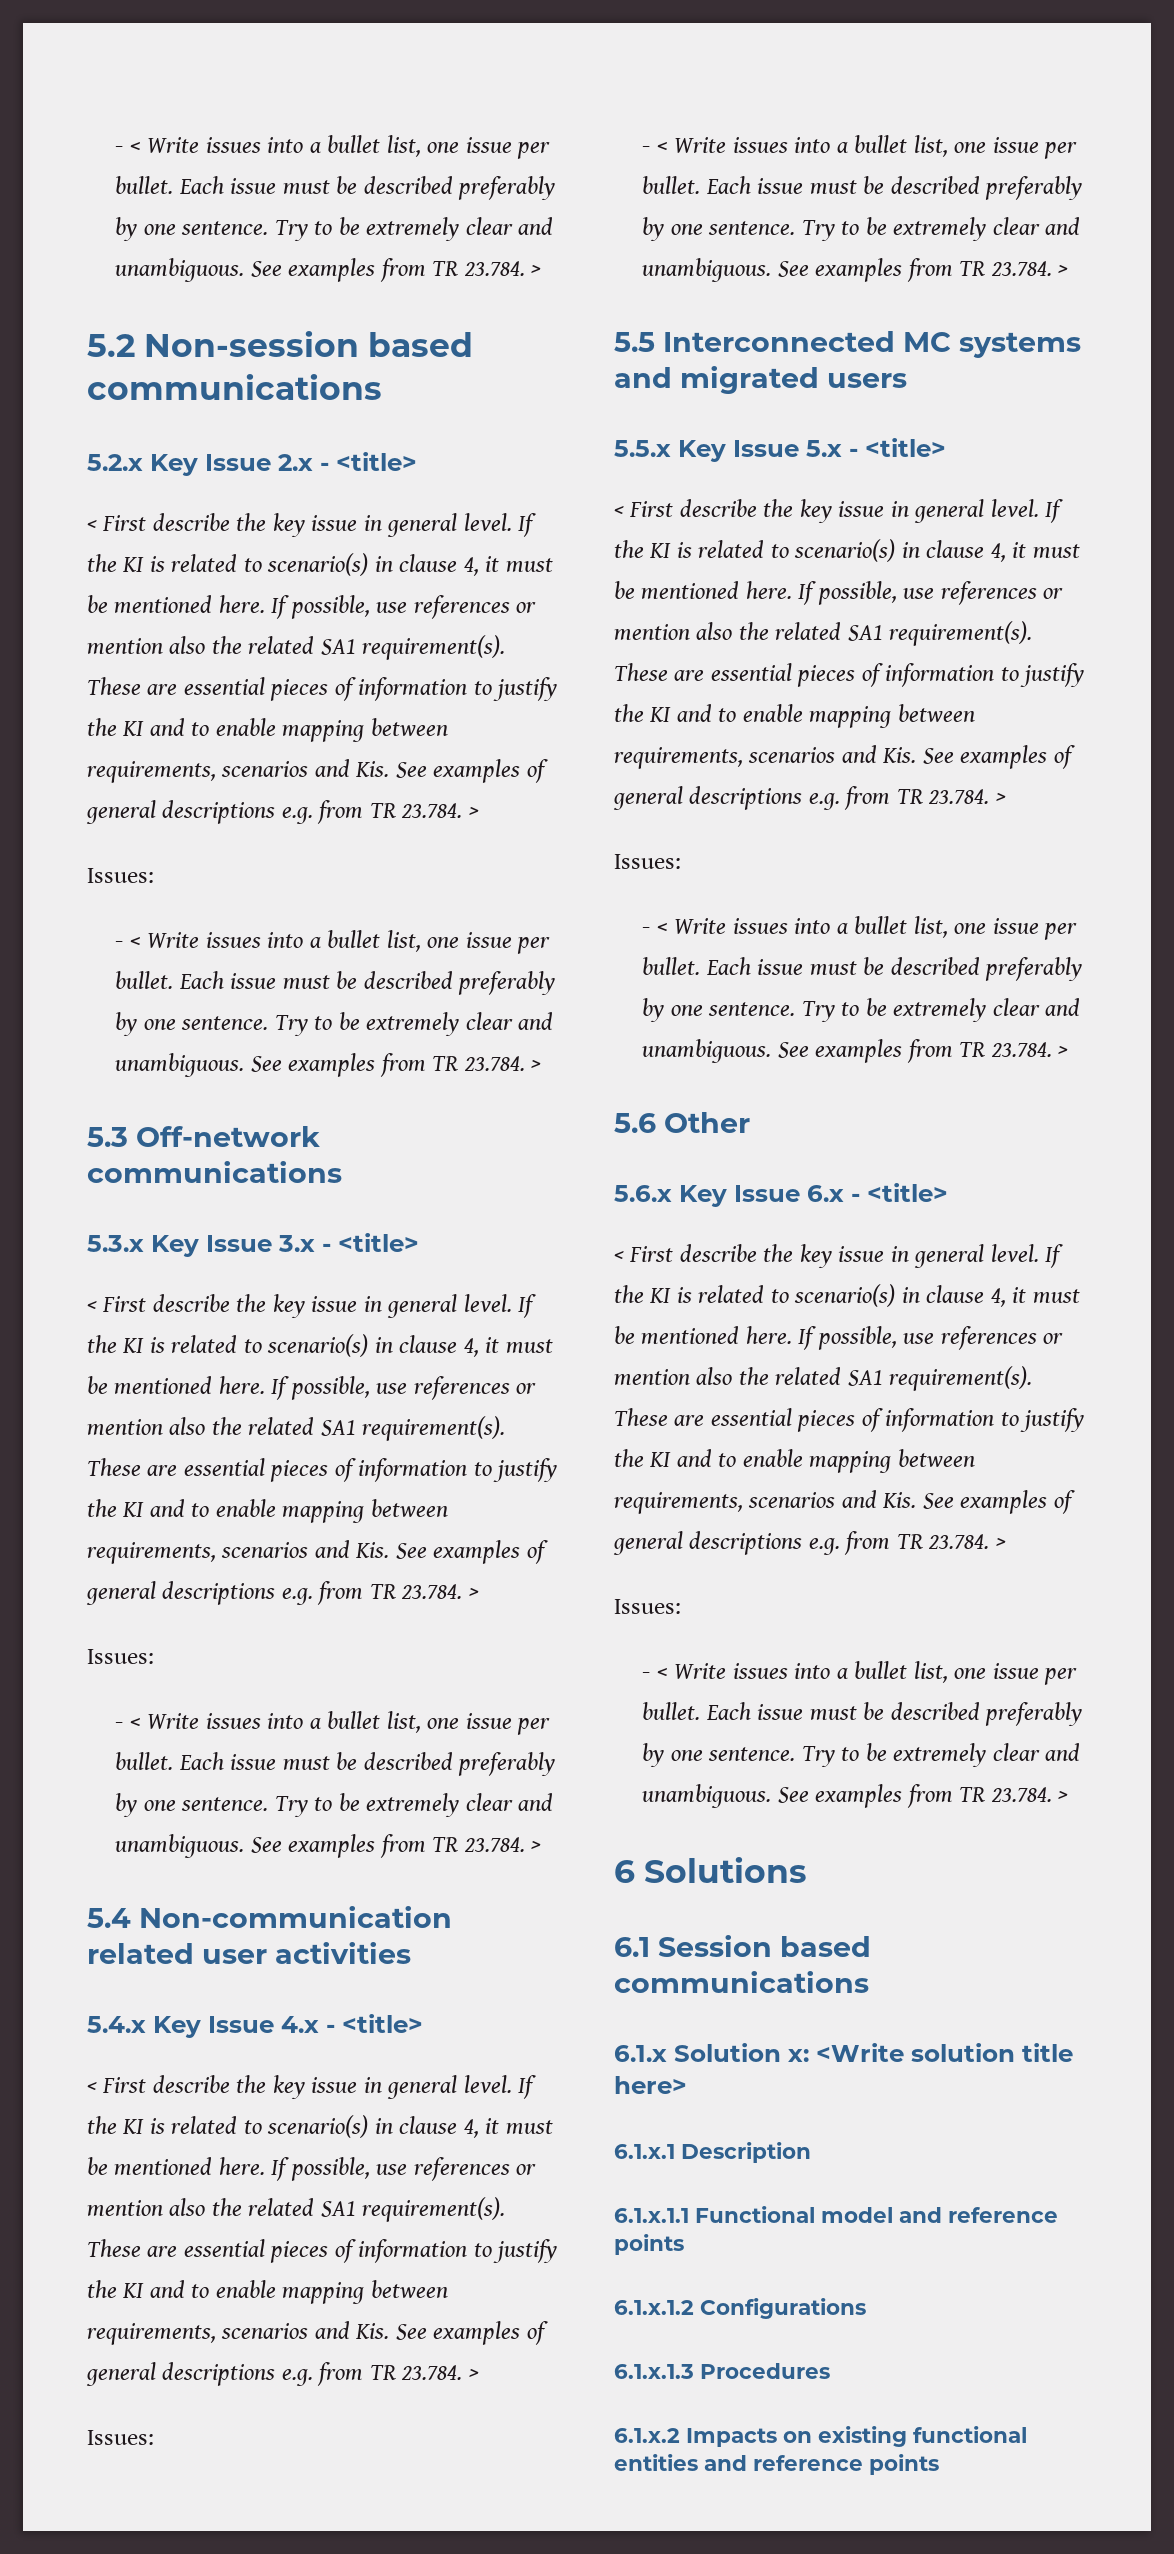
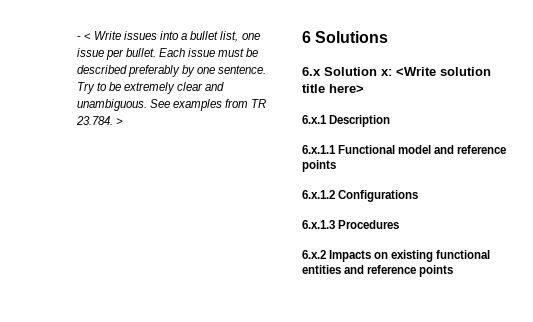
[87,331,473,357] [87,374,382,400] [87,452,417,476] [87,513,538,537] [87,553,553,576] [87,595,537,619] [87,635,506,660] [87,677,558,701] [87,718,448,742] [87,759,549,783] [86,800,479,824] [87,868,154,883] [115,930,551,954] [115,971,556,995] [115,1012,554,1036] [115,1053,542,1077] [87,1126,320,1147] [87,1161,342,1183] [87,1233,419,1257] [87,1294,538,1318] [87,1334,553,1357] [87,1376,537,1400] [87,1416,506,1441] [87,1458,558,1482] [87,1499,448,1523] [87,1540,549,1564] [86,1581,479,1605] [87,1649,154,1664] [115,1711,551,1735] [115,1752,556,1776] [115,1793,554,1817] [115,1834,542,1858] [87,1906,452,1928] [87,1942,411,1964] [87,2014,423,2038] [87,2075,538,2099] [87,2115,553,2138] [87,2157,537,2181] [87,2197,506,2222] [87,2239,558,2263] [87,2280,448,2304] [87,2321,549,2345] [86,2362,479,2386] [87,2430,154,2445] [642,135,1078,159] [642,176,1083,200] [642,217,1081,241] [642,258,1069,282] [614,331,1081,358] [614,366,907,394] [614,438,946,462] [614,499,1065,523] [614,539,1080,562] [614,581,1064,605] [614,621,1033,646] [614,663,1085,687] [614,704,975,728] [614,745,1076,769] [613,786,1006,810] [614,854,681,869] [642,916,1078,940] [642,957,1083,981] [642,998,1081,1022] [642,1039,1069,1063] [614,1112,750,1133] [614,1183,948,1207] [614,1244,1065,1268] [614,1284,1080,1307] [614,1326,1064,1350] [614,1366,1033,1391] [614,1408,1085,1432] [614,1449,975,1473] [614,1490,1076,1514] [613,1531,1006,1555] [614,1599,681,1614] [642,1661,1078,1685] [642,1702,1083,1726] [642,1743,1081,1767] [642,1784,1069,1808] [614,1857,807,1883] [614,1935,871,1957] [614,1971,869,1993] [614,2045,667,2062] 5.2 Non-session based communications // 5.2.x Key Issue 2.x - <title> // < First describe the key issue in general level. If the KI is related to scenario(s) in clause 4, it must be mentioned here. If possible, use references or mention also the related SA1 requirement(s). These are essential pieces of information to justify the KI and to enable mapping between requirements, scenarios and Kis. See examples of general descriptions e.g. from TR 23.784. > // Issues: // - < Write issues into a bullet list, one issue per bullet. Each issue must be described preferably by one sentence. Try to be extremely clear and unambiguous. See examples from TR 23.784. > // 5.3 Off-network communications // 5.3.x Key Issue 3.x - <title> // < First describe the key issue in general level. If the KI is related to scenario(s) in clause 4, it must be mentioned here. If possible, use references or mention also the related SA1 requirement(s). These are essential pieces of information to justify the KI and to enable mapping between requirements, scenarios and Kis. See examples of general descriptions e.g. from TR 23.784. > // Issues: // - < Write issues into a bullet list, one issue per bullet. Each issue must be described preferably by one sentence. Try to be extremely clear and unambiguous. See examples from TR 23.784. > // 5.4 Non-communication related user activities // 5.4.x Key Issue 4.x - <title> // < First describe the key issue in general level. If the KI is related to scenario(s) in clause 4, it must be mentioned here. If possible, use references or mention also the related SA1 requirement(s). These are essential pieces of information to justify the KI and to enable mapping between requirements, scenarios and Kis. See examples of general descriptions e.g. from TR 23.784. > // Issues: // - < Write issues into a bullet list, one issue per bullet. Each issue must be described preferably by one sentence. Try to be extremely clear and unambiguous. See examples from TR 23.784. > // 5.5 Interconnected MC systems and migrated users // 5.5.x Key Issue 5.x - <title> // < First describe the key issue in general level. If the KI is related to scenario(s) in clause 4, it must be mentioned here. If possible, use references or mention also the related SA1 requirement(s). These are essential pieces of information to justify the KI and to enable mapping between requirements, scenarios and Kis. See examples of general descriptions e.g. from TR 23.784. > // Issues: // - < Write issues into a bullet list, one issue per bullet. Each issue must be described preferably by one sentence. Try to be extremely clear and unambiguous. See examples from TR 23.784. > // 5.6 Other // 5.6.x Key Issue 6.x - <title> // < First describe the key issue in general level. If the KI is related to scenario(s) in clause 4, it must be mentioned here. If possible, use references or mention also the related SA1 requirement(s). These are essential pieces of information to justify the KI and to enable mapping between requirements, scenarios and Kis. See examples of general descriptions e.g. from TR 23.784. > // Issues: // - < Write issues into a bullet list, one issue per bullet. Each issue must be described preferably by one sentence. Try to be extremely clear and unambiguous. See examples from TR 23.784. > // 6 Solutions // 6.1 Session based communications // 6.1.x -> [302,31,389,43] [302,67,321,76] 6 Solutions // 6.x
[614,2144,675,2159] 6.1.x.1 -> [302,115,327,124] 6.x.1
[614,2208,689,2223] 6.1.x.1.1 -> [302,145,336,154] 6.x.1.1
[614,2300,694,2315] 6.1.x.1.2 -> [302,190,335,199] 6.x.1.2
[614,2364,694,2379] 6.1.x.1.3 -> [302,220,335,229] 6.x.1.3
[614,2428,680,2443] 6.1.x.2 -> [302,250,326,259] 6.x.2

